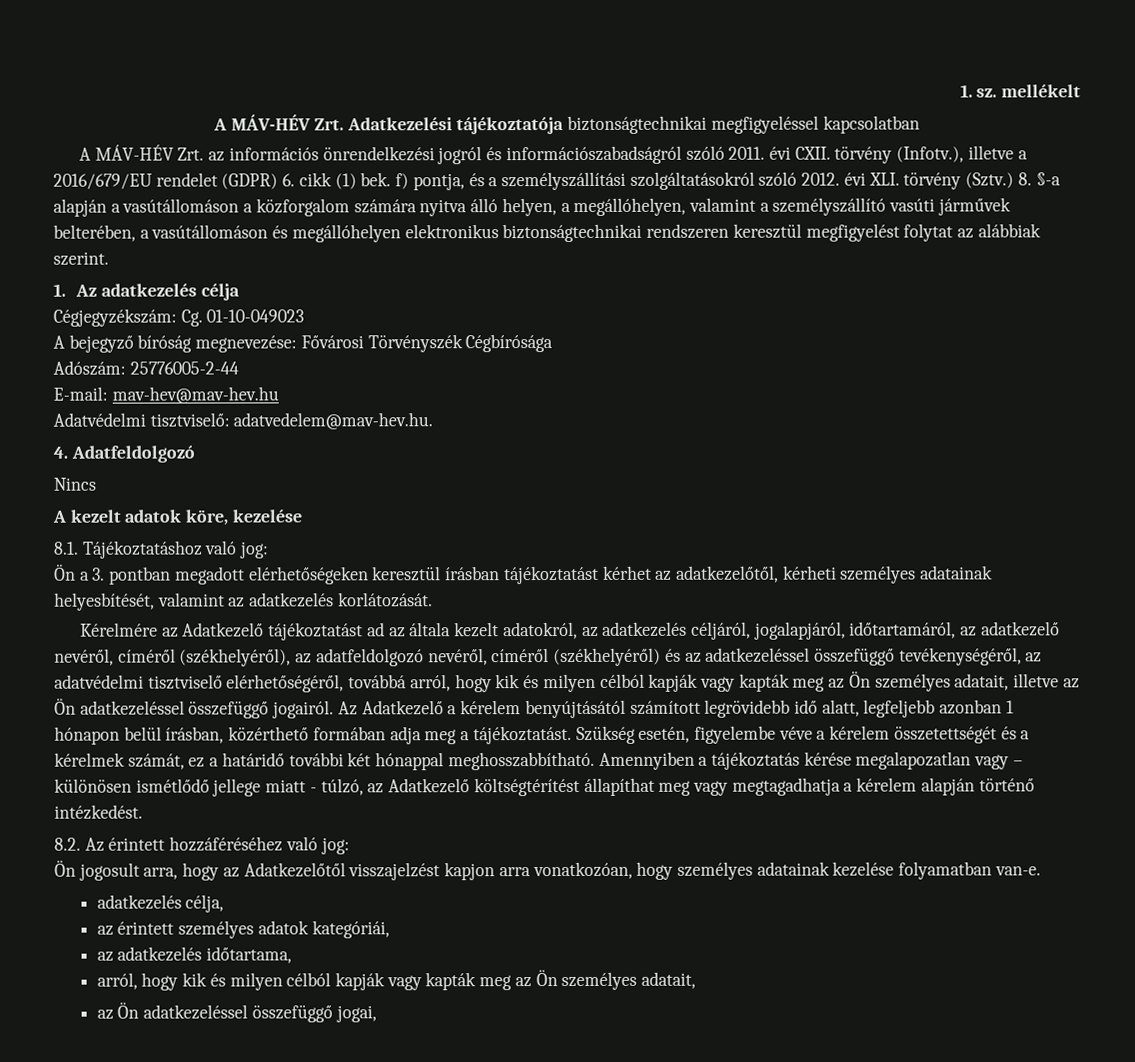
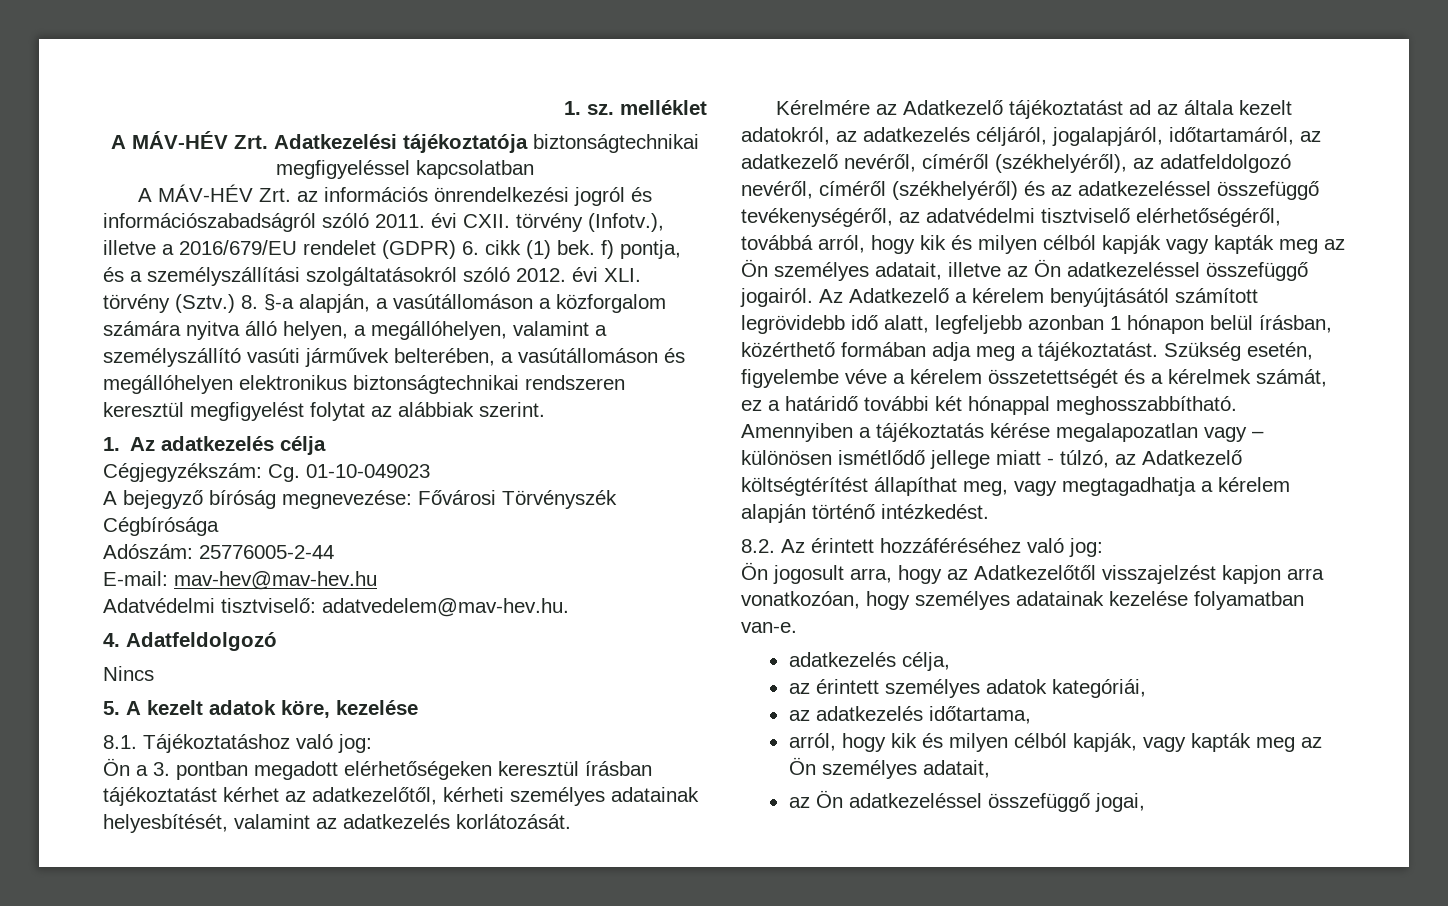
[1001,84,1081,98] mellékelt -> [620,100,707,115] melléklet
[53,198,107,217] alapján -> [299,294,370,313] alapján,
(96, 484) none -> [103,701,120,715] 5.
[658,780,692,796] meg -> [963,481,1008,496] meg,
[334,972,385,991] kapják -> [1072,733,1137,752] kapják,

